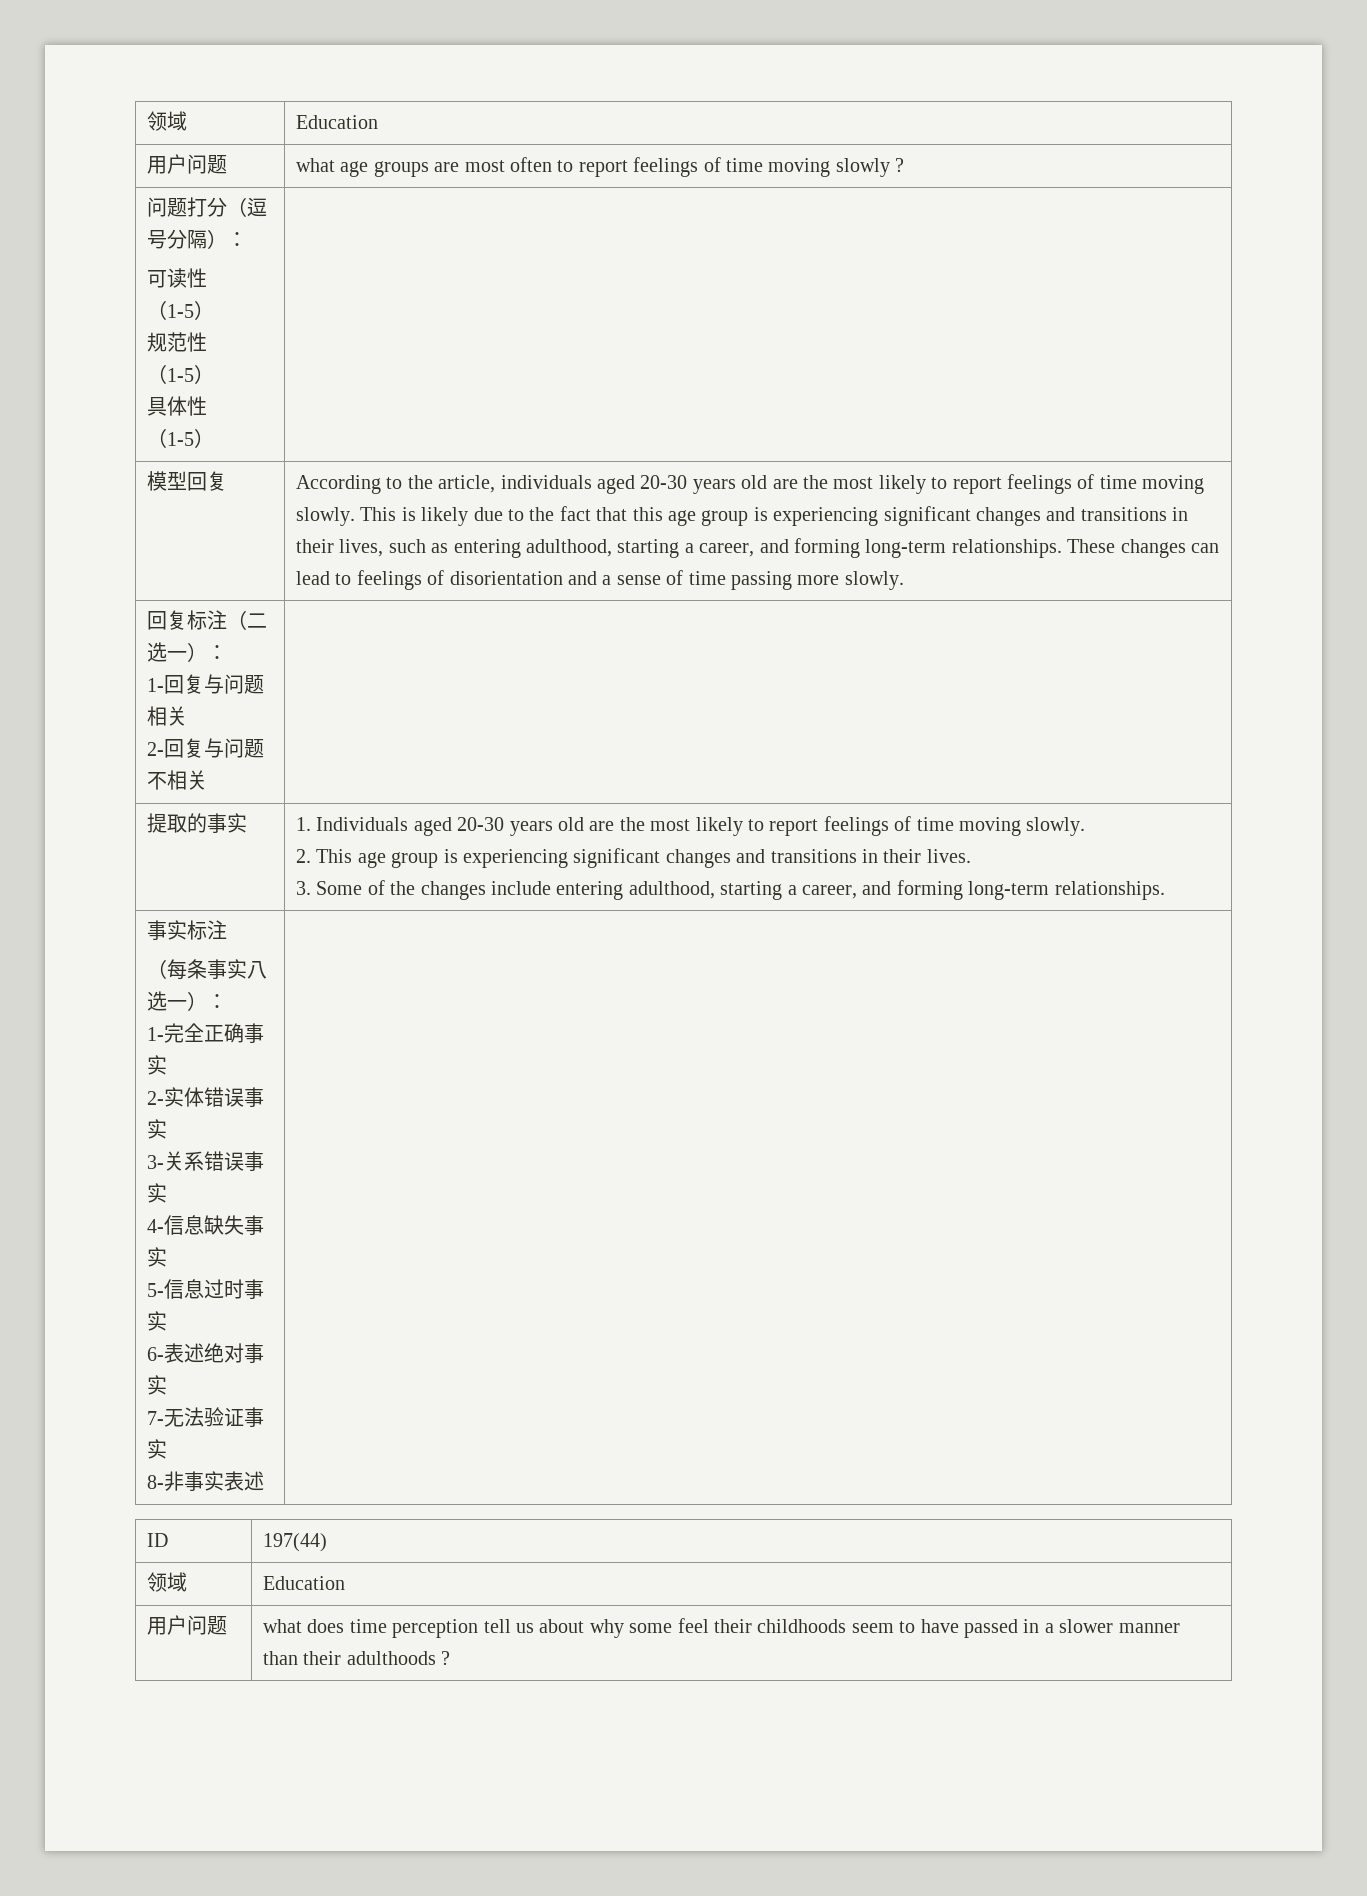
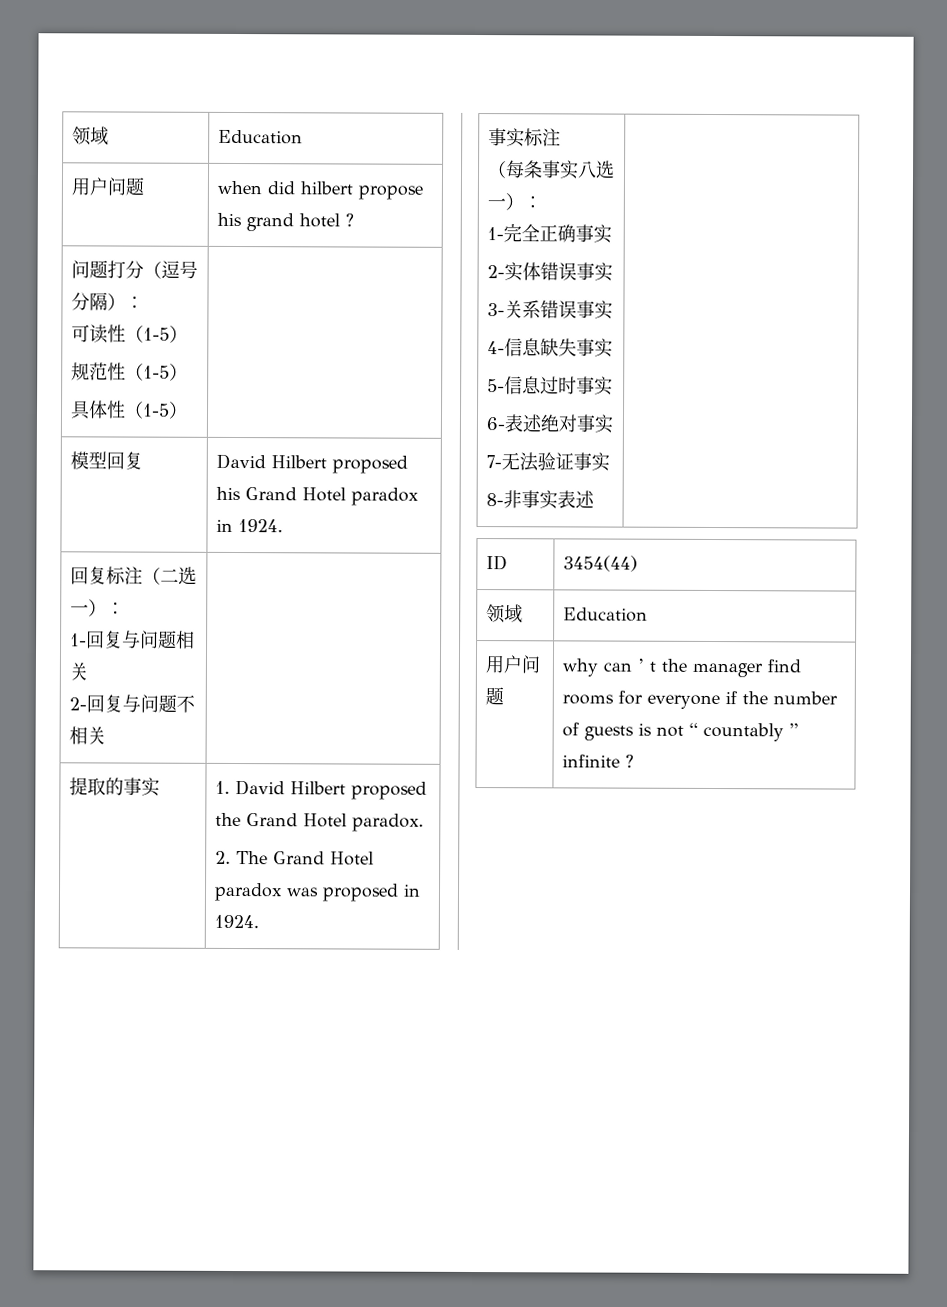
[147,111,188,131] [296,115,379,129] [147,154,228,174] [296,157,890,177] 领域 | Education // 用户问题 | what age groups are most often to report feelings of time moving slowly -> [71,126,109,146] [217,129,303,145] [70,177,144,196] [216,180,423,200] [216,212,340,232] 领域 | Education // 用户问题 | when did hilbert propose his grand hotel
[296,474,1205,494] [296,506,1189,526] [296,538,1220,558] [296,570,904,590] According to the article, individuals aged 20-30 years old are the most likely to report feelings of time moving slowly. This is likely due to the fact that this age group is experiencing significant changes and transitions in their lives, such as entering adulthood, starting a career, and forming long-term relationships. These changes can lead to feelings of disorientation and a sense of time passing more slowly. -> [215,453,408,474] [215,486,419,506] [215,519,283,533] David Hilbert proposed his Grand Hotel paradox in 1924.
[316,816,1086,836] [296,848,971,868] [296,880,1165,900] Individuals aged 20-30 years old are the most likely to report feelings of time moving slowly. // 2. This age group is experiencing significant changes and transitions in their lives. // 3. Some of the changes include entering adulthood, starting a career, and forming long-term relationships. -> [234,779,427,800] [214,812,424,832] [214,850,374,866] [213,882,421,902] [213,914,259,929] David Hilbert proposed the Grand Hotel paradox. // 2. The Grand Hotel paradox was proposed in 1924.
[263,1533,328,1552] [147,1572,188,1592] [263,1576,346,1590] [147,1615,228,1635] [263,1618,1180,1638] [263,1651,436,1665] 197(44) // 领域 | Education // 用户问题 | what does time perception tell us about why some feel their childhoods seem to have passed in a slower manner than their adulthoods -> [562,555,638,572] [485,604,523,624] [562,607,648,622] [484,655,540,674] [484,687,504,706] [561,658,801,678] [561,690,838,710] [561,722,798,742] [561,754,620,768] 3454(44) // 领域 | Education // 用户问题 | why can ’ t the manager find rooms for everyone if the number of guests is not “ countably ” infinite

